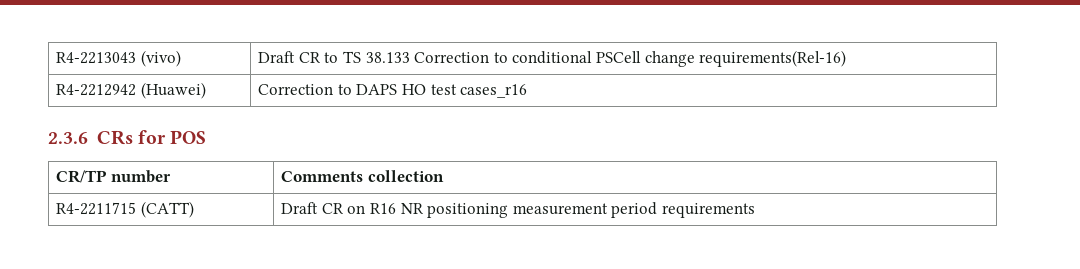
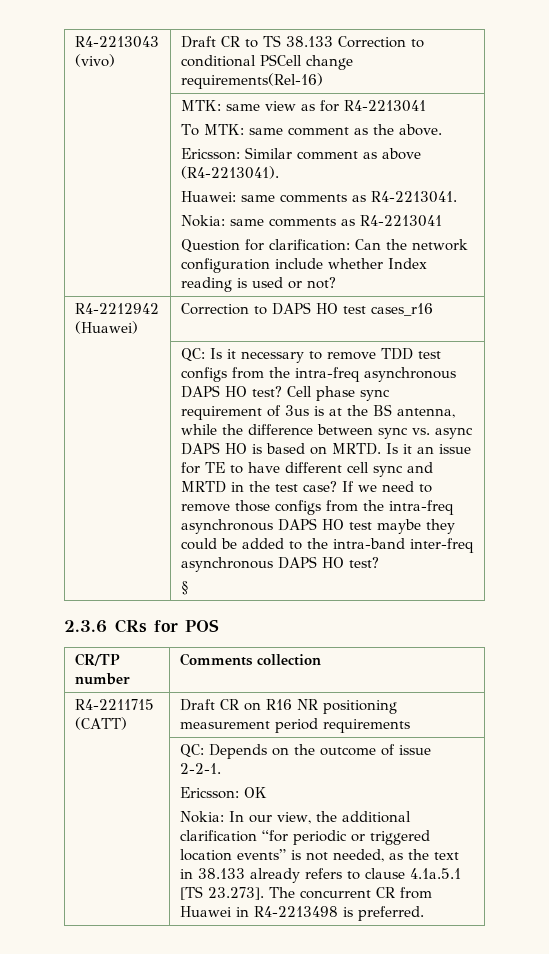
(847, 58) none -> [180,100,426,112] [180,124,442,136] [180,147,421,160] [180,166,279,179] [180,191,457,203] [180,215,442,227] [180,239,468,253] [180,258,427,273] [180,277,336,292] // | MTK: same view as for R4-2213041 // To MTK: same comment as the above. // Ericsson: Similar comment as above (R4-2213041). // Huawei: same comments as R4-2213041. // Nokia: same comments as R4-2213041 // Question for clarification: Can the network configuration include whether Index reading is used or not?
(528, 91) none -> [180,348,441,363] [180,367,456,382] [180,385,390,401] [180,404,455,420] [180,424,473,439] [180,442,471,455] [180,462,433,477] [180,481,432,493] [180,500,454,515] [180,518,455,534] [180,538,474,553] [180,556,379,572] [180,581,189,595] // | QC: Is it necessary to remove TDD test configs from the intra-freq asynchronous DAPS HO test? Cell phase sync requirement of 3us is at the BS antenna, while the difference between sync vs. async DAPS HO is based on MRTD. Is it an issue for TE to have different cell sync and MRTD in the test case? If we need to remove those configs from the intra-freq asynchronous DAPS HO test maybe they could be added to the intra-band inter-freq asynchronous DAPS HO test? // §
(756, 210) none -> [179,744,431,759] [179,763,221,774] [179,787,267,799] [179,811,411,824] [179,830,430,845] [179,849,459,862] [179,868,461,883] [179,886,432,900] [179,906,424,921] // | QC: Depends on the outcome of issue 2-2-1. // Ericsson: OK // Nokia: In our view, the additional clarification “for periodic or triggered location events” is not needed, as the text in 38.133 already refers to clause 4.1a.5.1 [TS 23.273]. The concurrent CR from Huawei in R4-2213498 is preferred.

